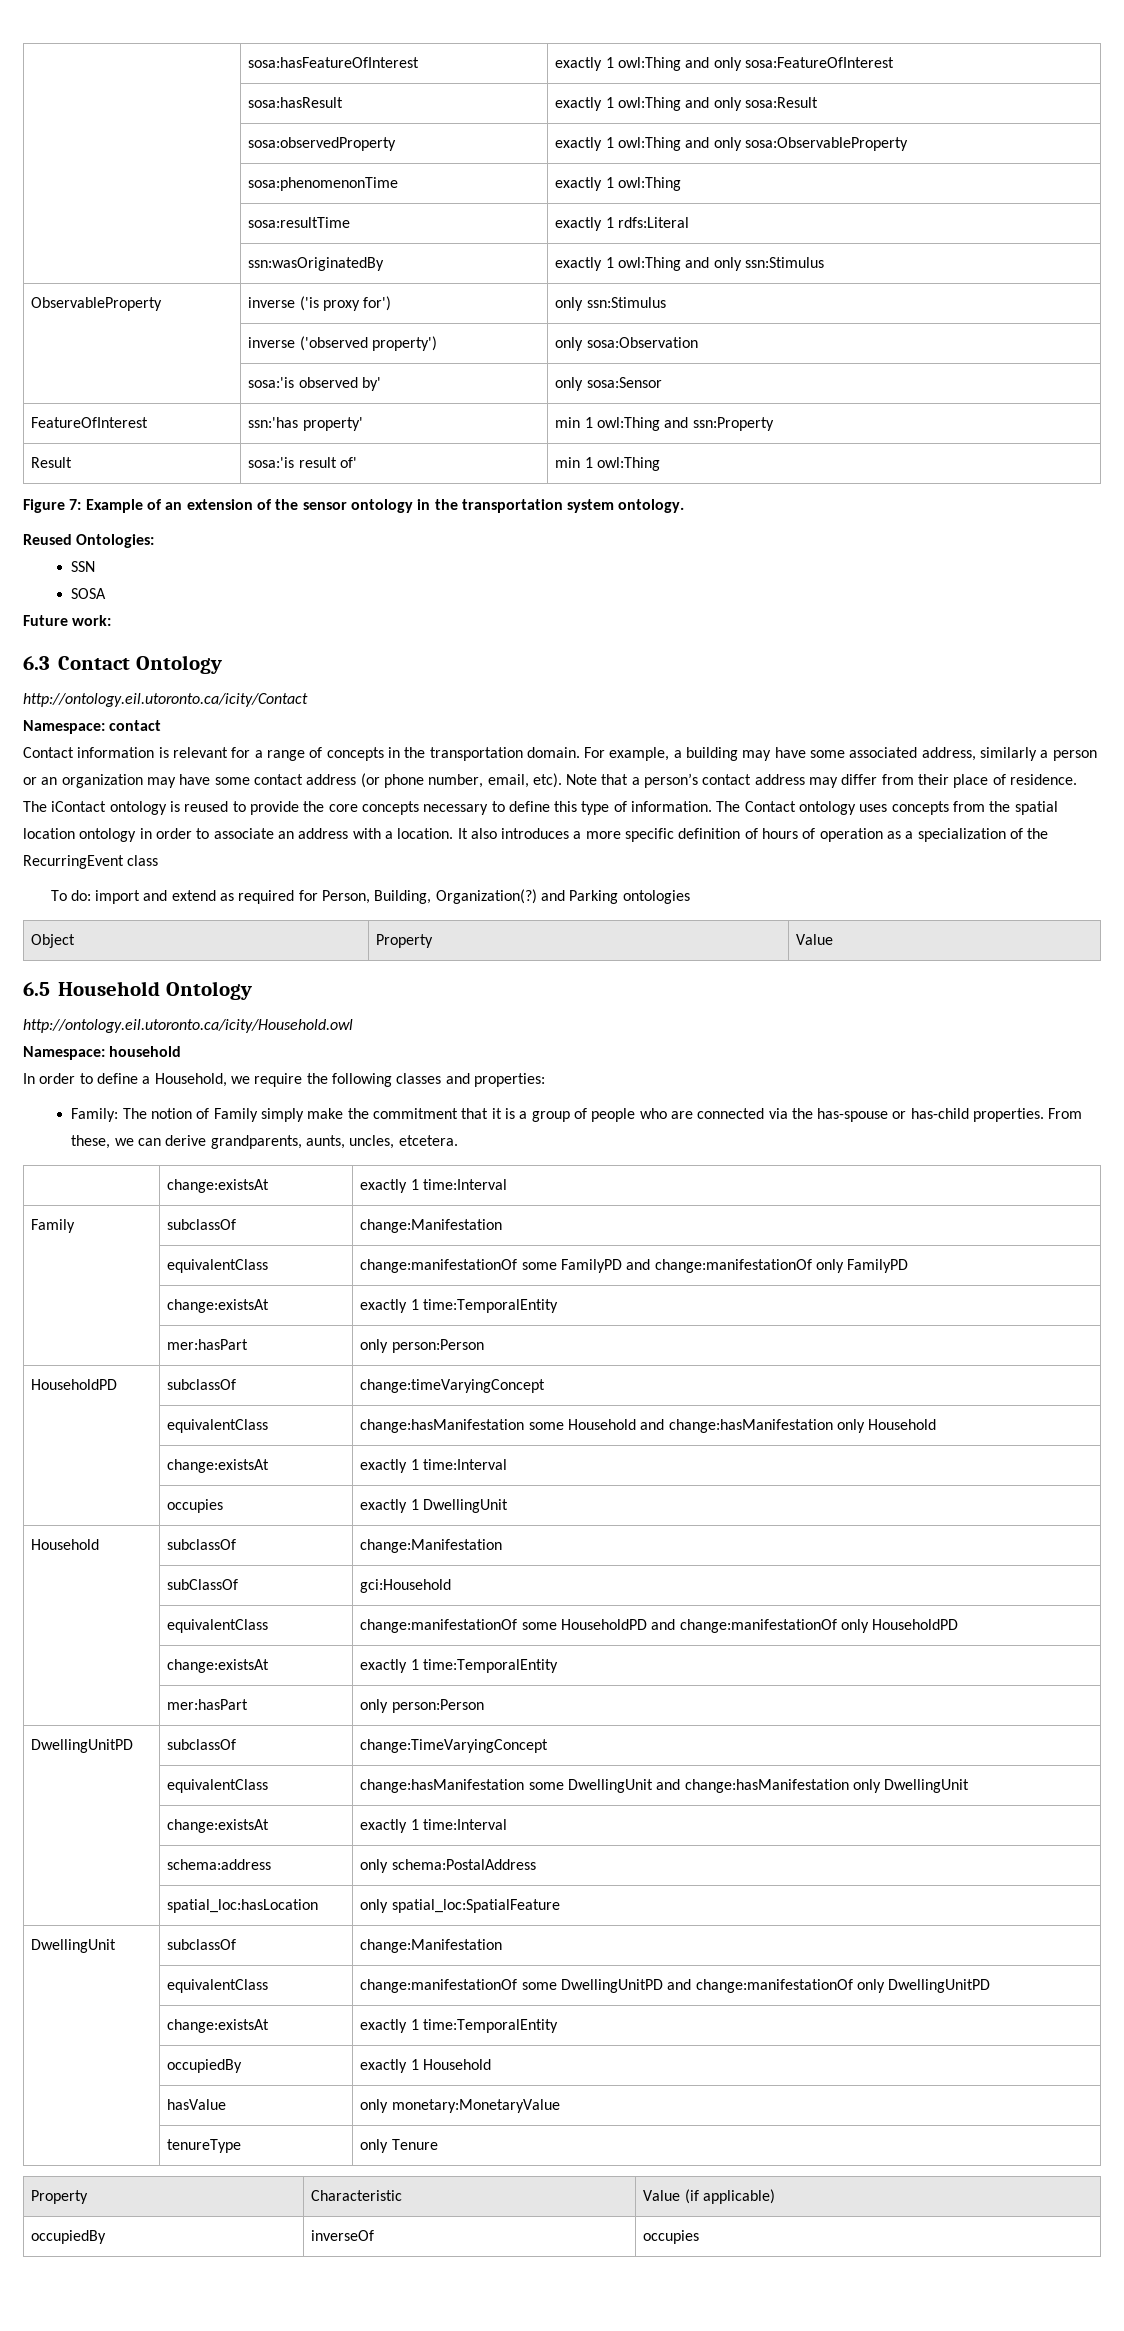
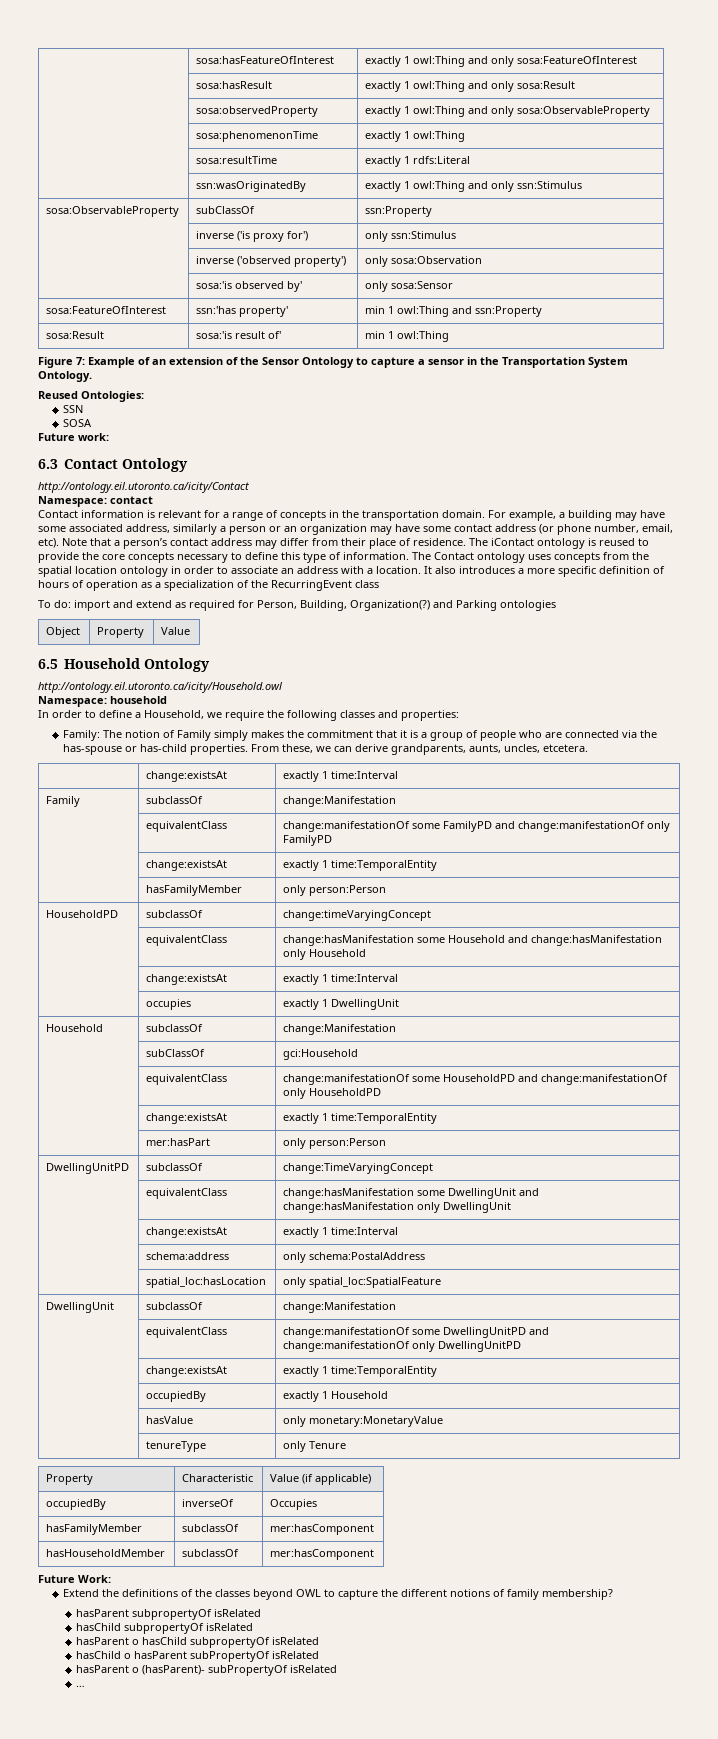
[31,297,163,311] ObservableProperty -> [46,206,180,217] [196,206,256,214] [365,206,433,217] sosa:ObservableProperty | subClassOf | ssn:Property //
[31,417,149,428] FeatureOfInterest -> [46,306,167,314] sosa:FeatureOfInterest
[31,457,73,468] Result -> [46,331,105,339] sosa:Result
[302,499,685,513] sensor ontology in the transportation system ontology. -> [262,357,628,368] [38,371,92,382] Sensor Ontology to capture a sensor in the Transportation System Ontology.
[307,1108,344,1119] make -> [250,730,284,738] makes
[167,1339,249,1350] mer:hasPart -> [146,885,243,896] hasFamilyMember
[643,2230,700,2244] occupies -> [270,1499,318,1510] [46,1524,143,1535] [182,1524,240,1532] [270,1524,375,1535] [46,1549,166,1557] [182,1549,240,1557] [270,1549,375,1560] [38,1575,111,1583] [62,1589,613,1600] [75,1609,261,1620] [75,1623,253,1634] [75,1637,319,1648] [75,1651,319,1662] [75,1665,337,1676] [75,1685,85,1687] Occupies // hasFamilyMember | subclassOf | mer:hasComponent // hasHouseholdMember | subclassOf | mer:hasComponent // Future Work: // Extend the definitions of the classes beyond OWL to capture the different notions of family membership? // hasParent subpropertyOf isRelated // hasChild subpropertyOf isRelated // hasParent o hasChild subpropertyOf isRelated // hasChild o hasParent subPropertyOf isRelated // hasParent o (hasParent)- subPropertyOf isRelated // …

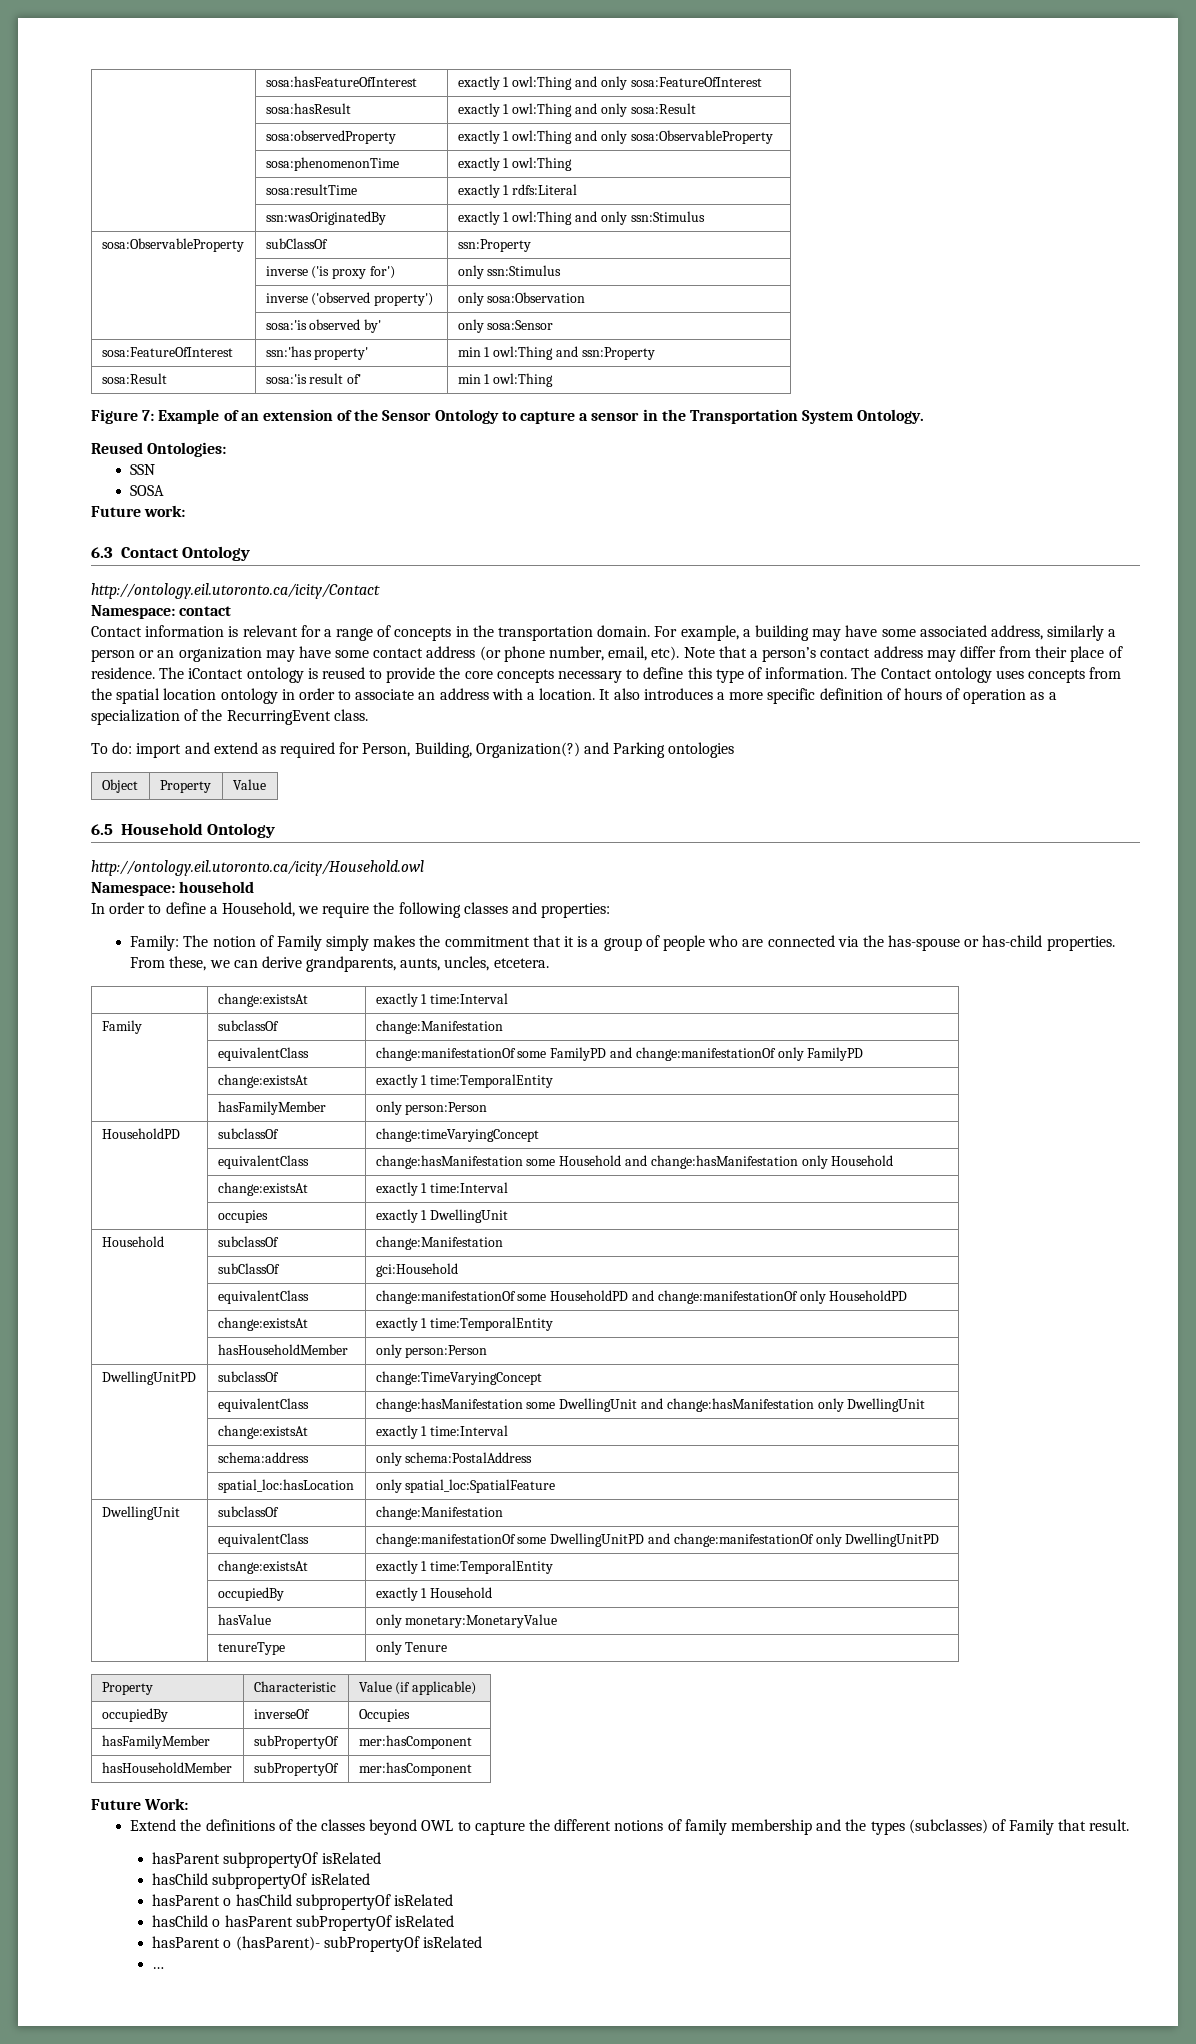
[355,580,379,588] class -> [333,709,368,721] class.
[146,1138,211,1146] mer:hasPart -> [217,1344,348,1355] hasHouseholdMember
[182,1524,240,1532] subclassOf -> [253,1735,339,1749] subPropertyOf
[182,1549,240,1557] subclassOf -> [253,1762,339,1776] subPropertyOf
[541,1589,613,1600] membership? -> [730,1819,1130,1835] membership and the types (subclasses) of Family that result.

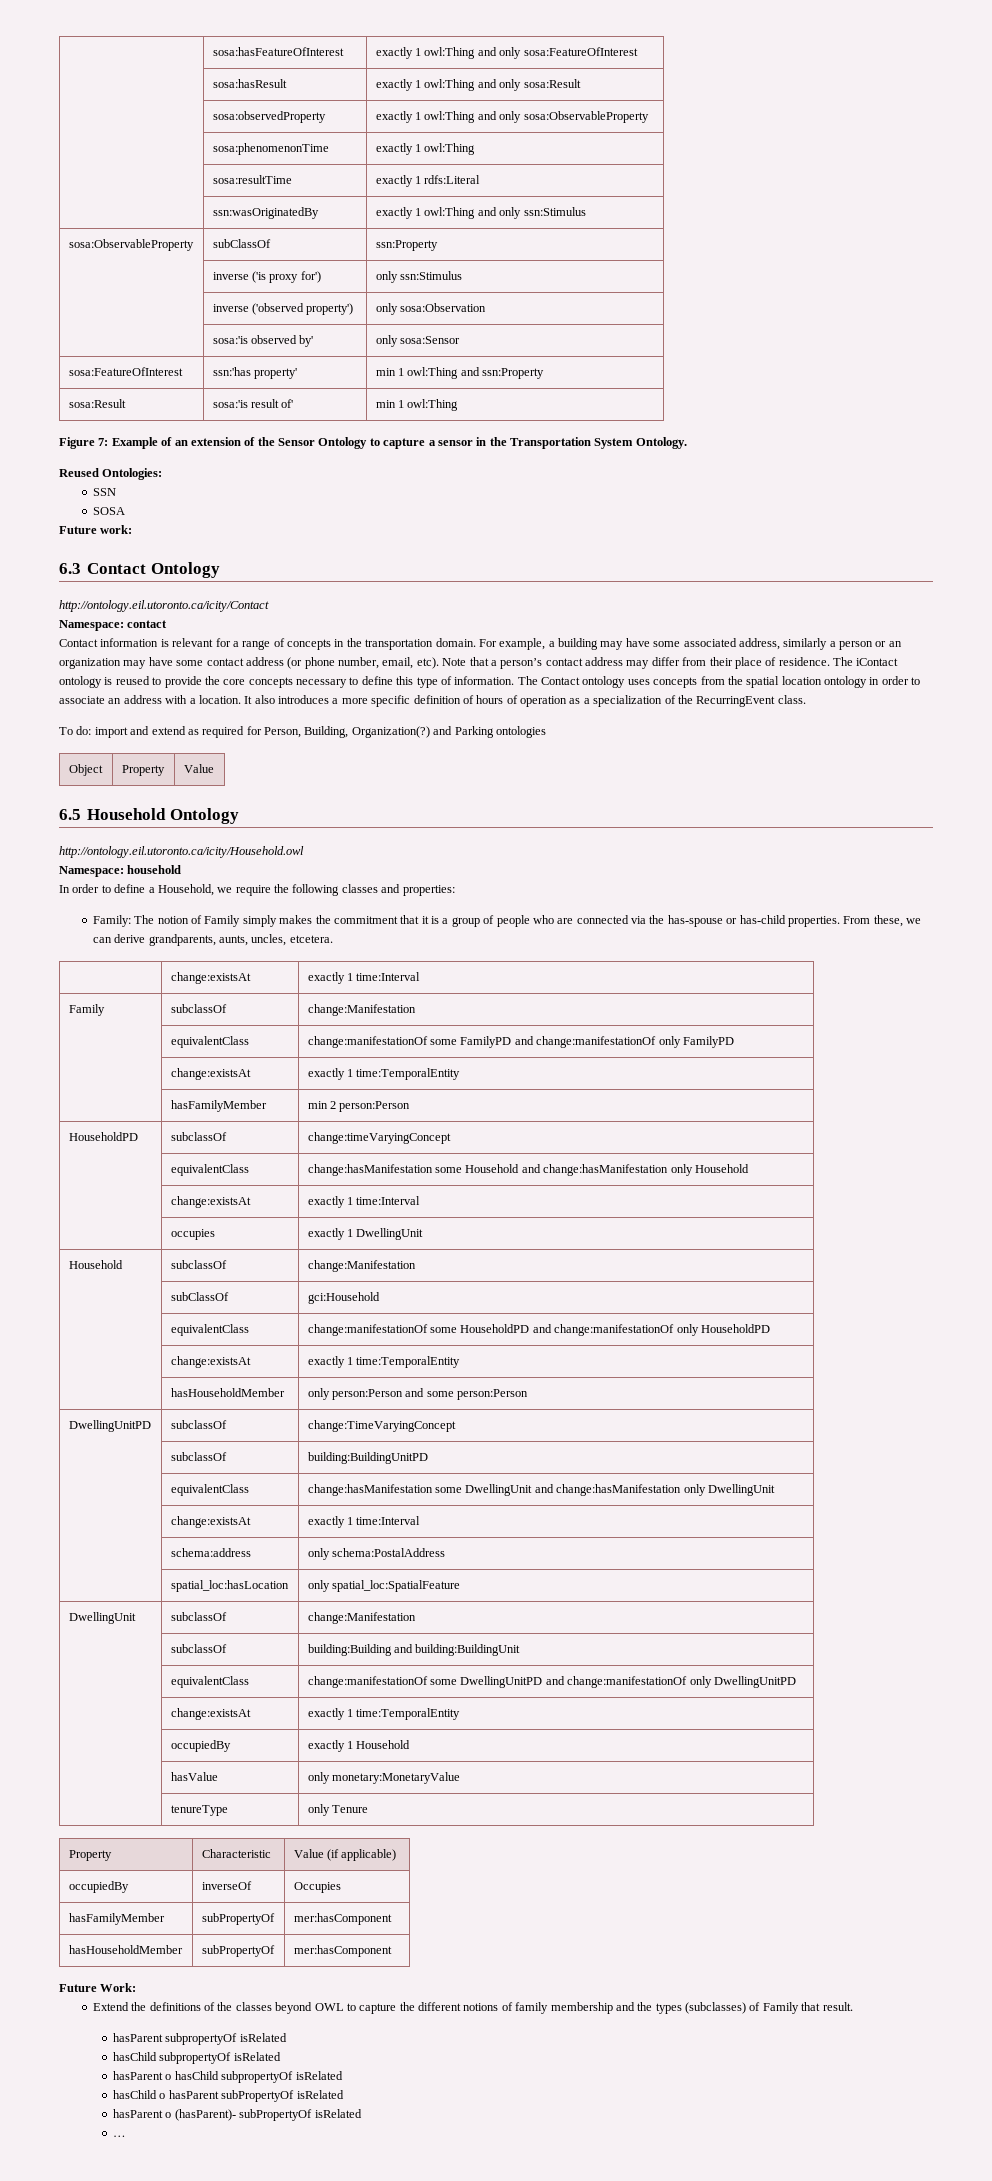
[375,1101,402,1115] only -> [307,1101,337,1109] min 2
(488, 1351) none -> [405,1388,529,1400] and some person:Person
(542, 1378) none -> [170,1452,227,1461] [307,1452,428,1464] // | subclassOf | building:BuildingUnitPD
(503, 1513) none -> [170,1644,227,1653] [307,1644,521,1656] // | subclassOf | building:Building and building:BuildingUnit

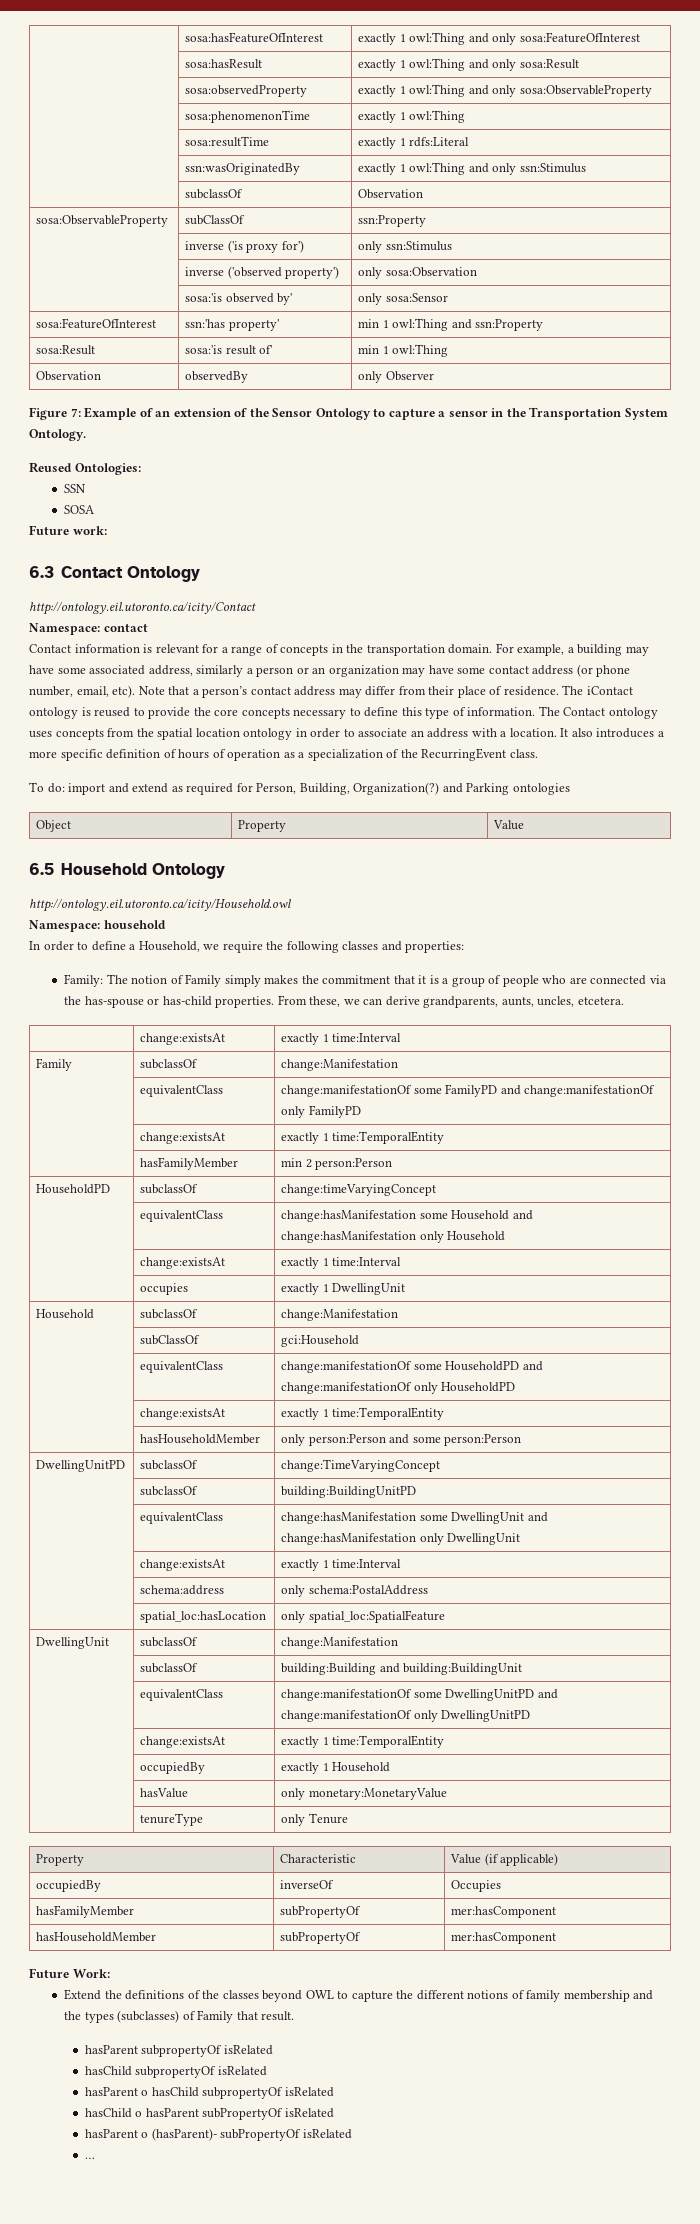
(586, 211) none -> [185,189,244,199] [358,189,424,199] // | subclassOf | Observation
(459, 405) none -> [36,371,102,381] [185,371,249,383] [358,371,434,383] // Observation | observedBy | only Observer

